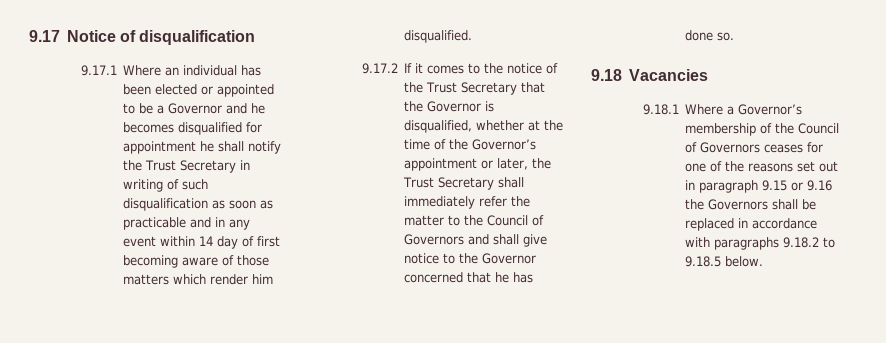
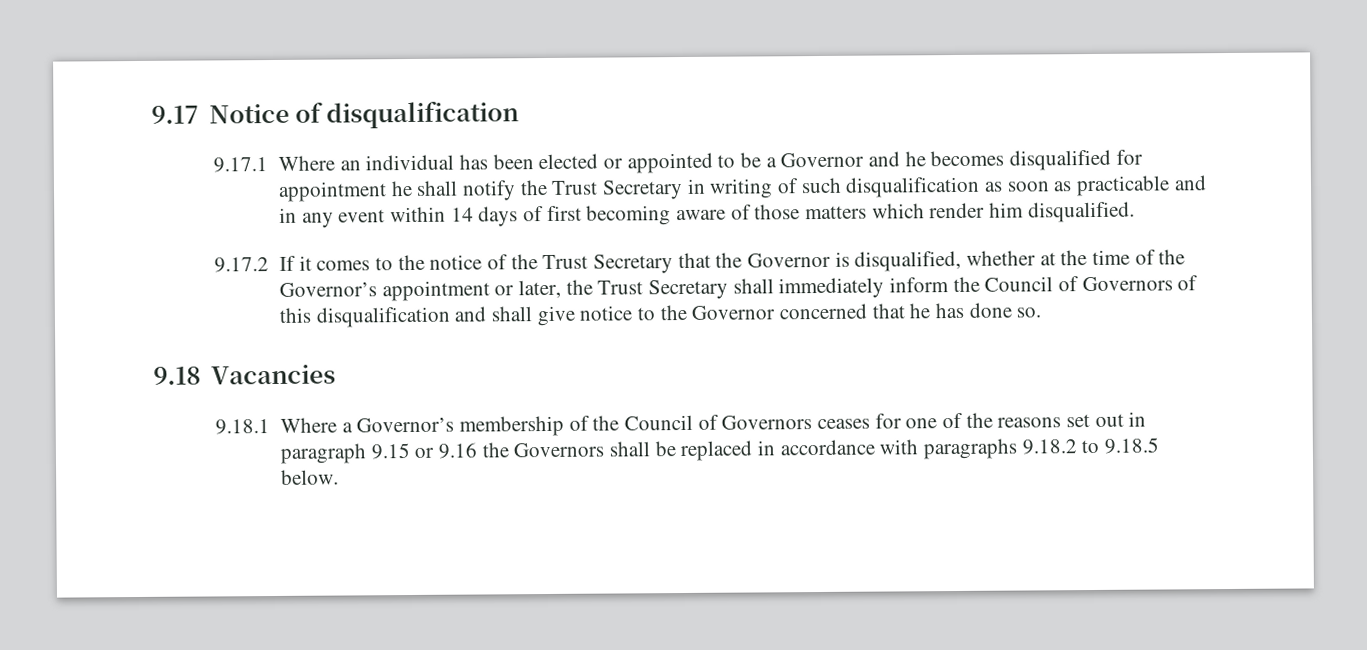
[217,236,239,249] day -> [478,206,519,227] days
[479,196,531,207] [404,215,545,226] [404,234,465,245] refer the matter to the Council of Governors -> [888,275,1199,293] [278,306,451,328] inform the Council of Governors of this disqualification

